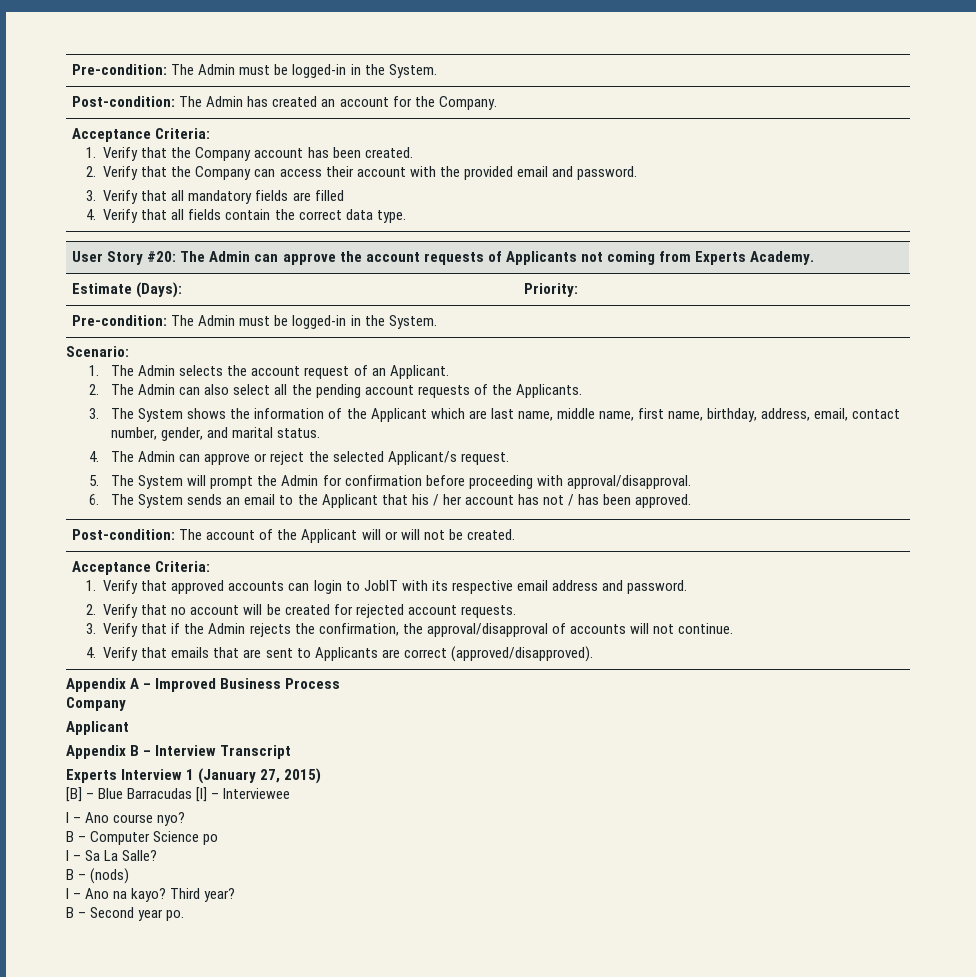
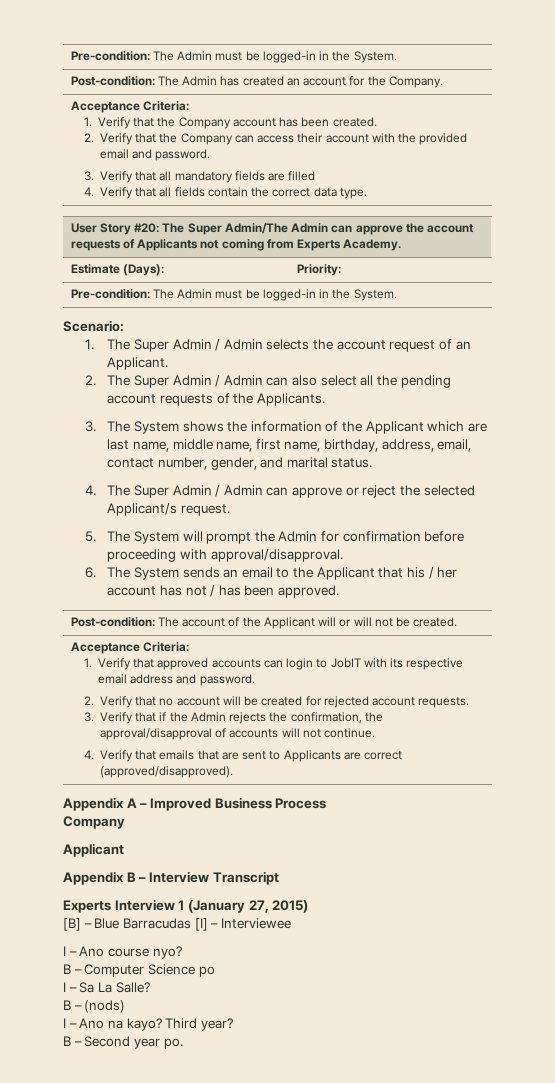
(206, 256) none -> [187,223,288,235] Super Admin/The
(135, 370) none -> [133,339,221,352] Super Admin /
(135, 389) none -> [133,375,221,388] Super Admin /
(135, 456) none -> [133,485,221,498] Super Admin /

